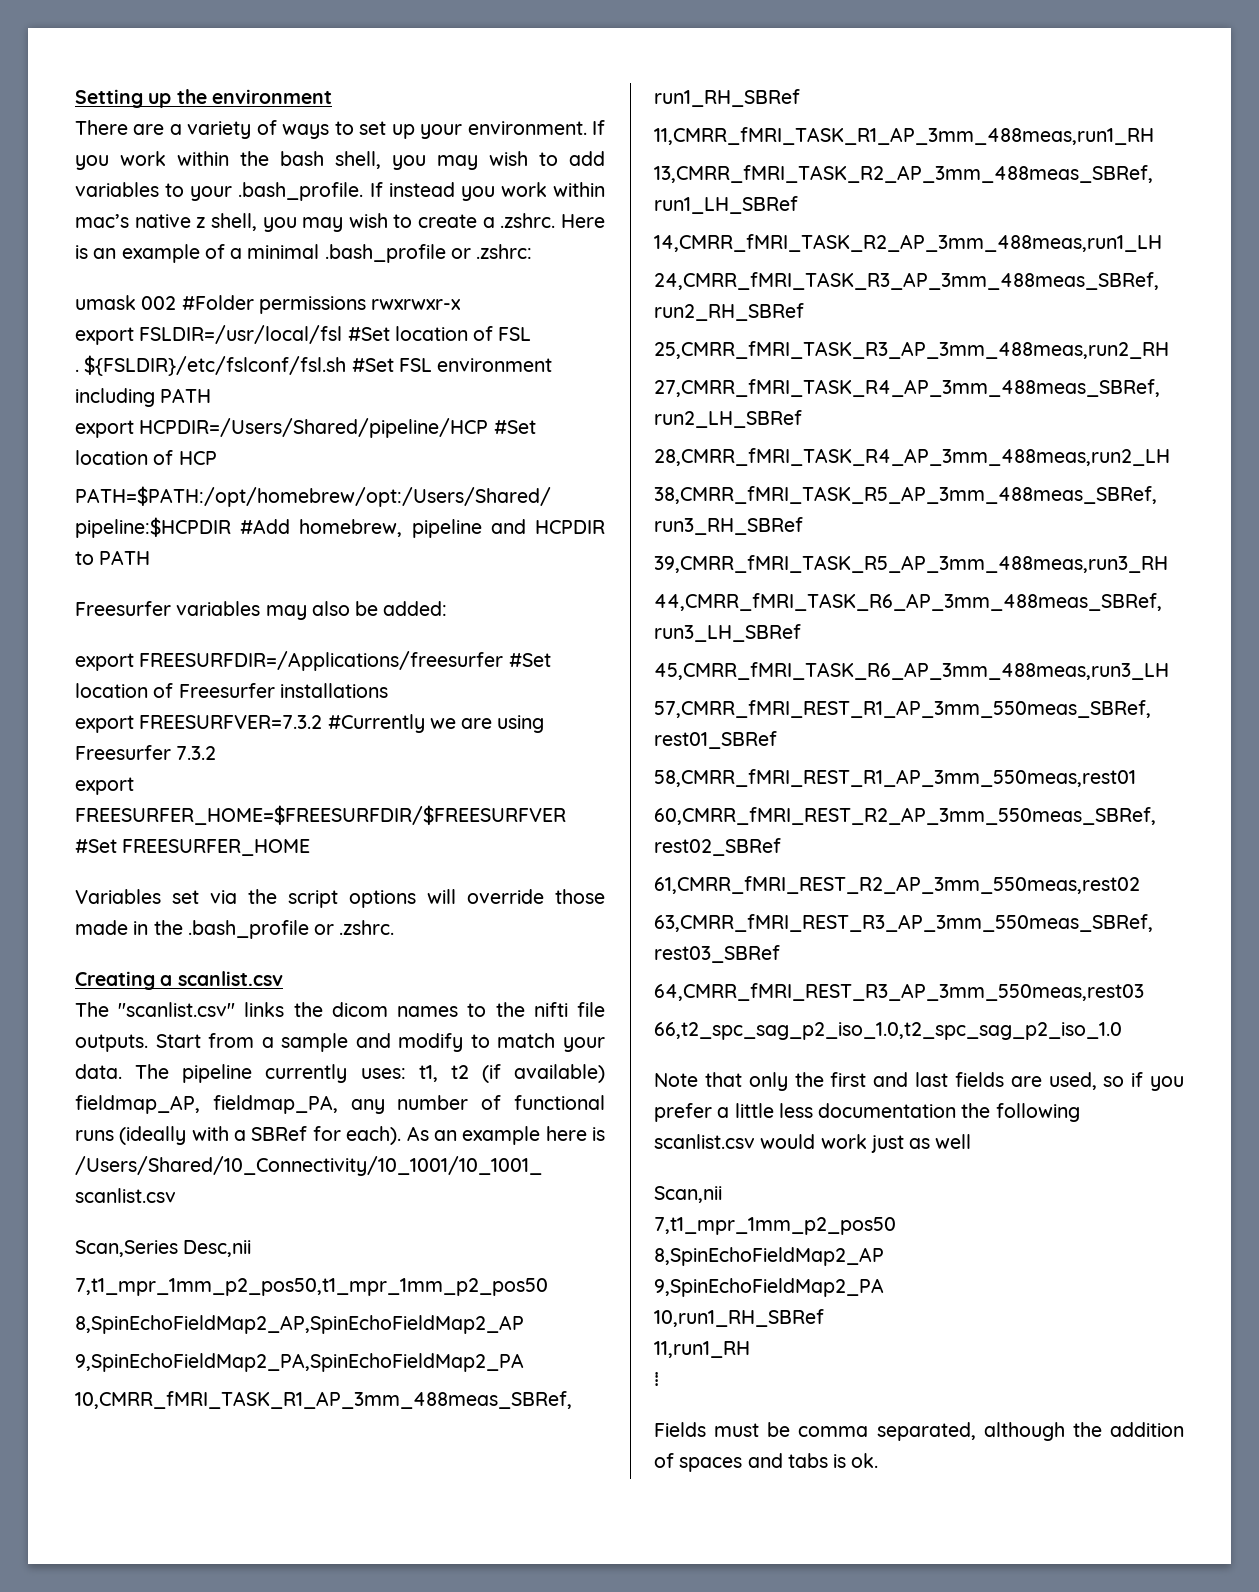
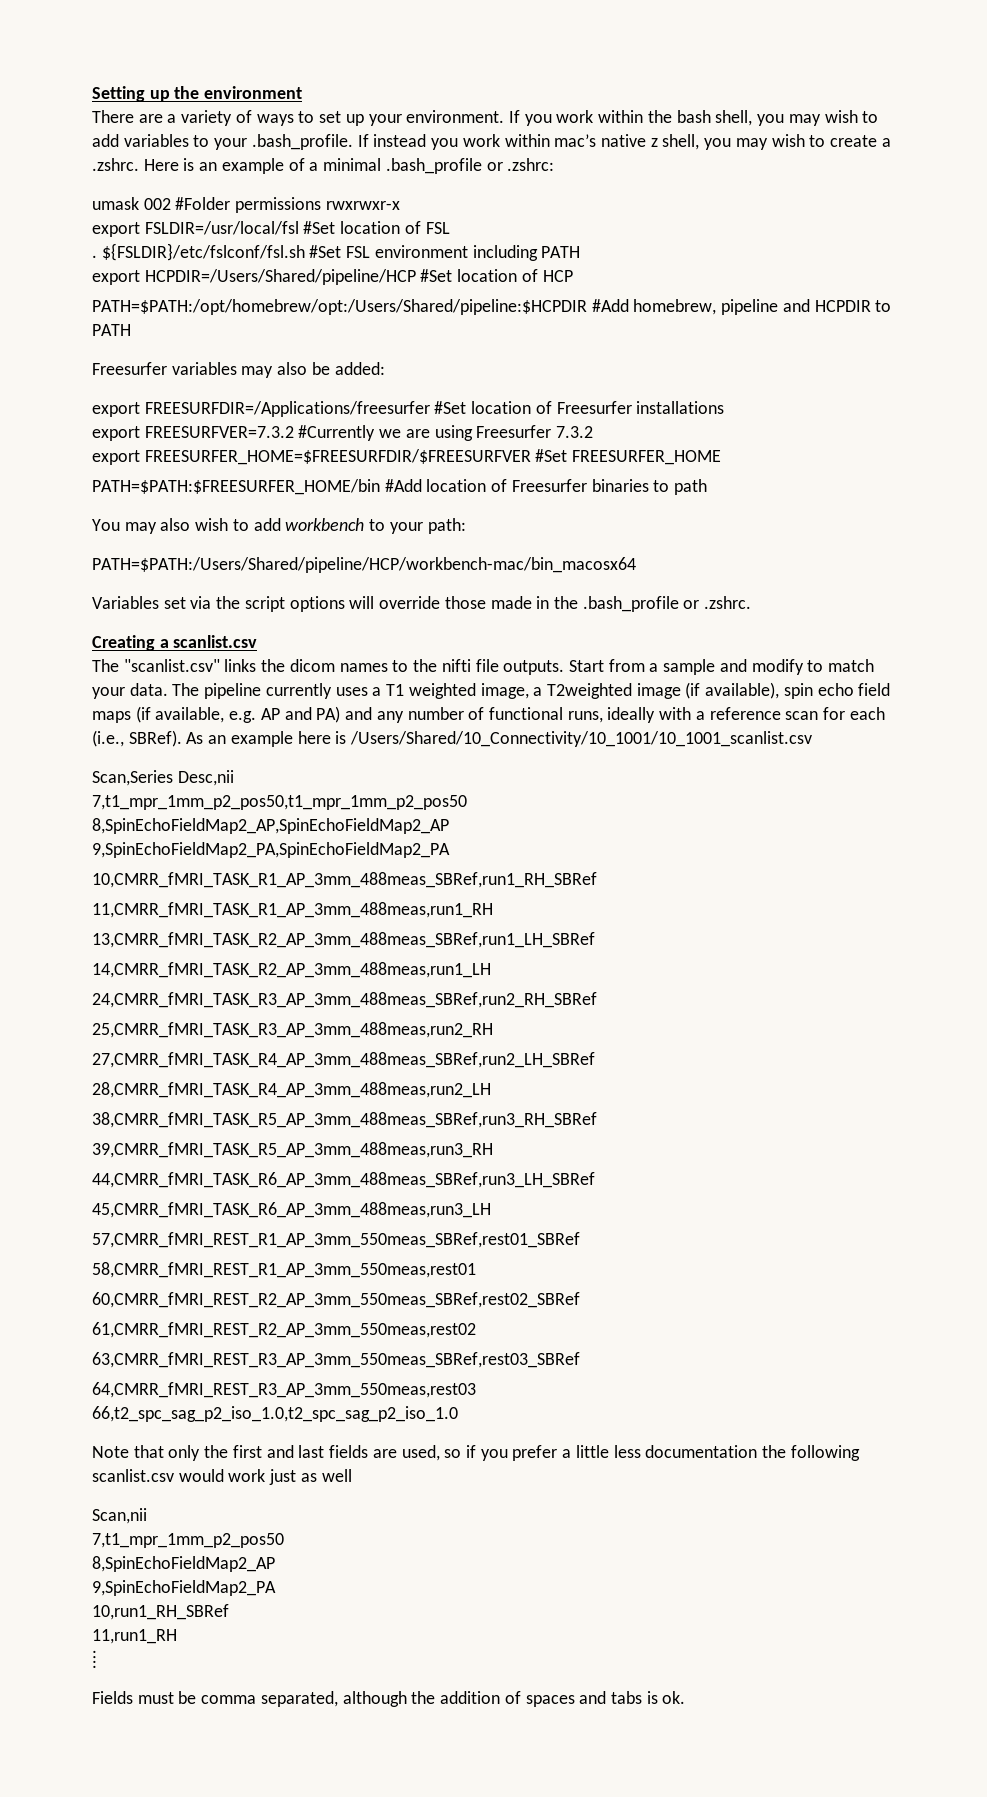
(311, 847) none -> [92,479,708,495] [92,518,466,534] [92,557,636,573] // PATH=$PATH:$FREESURFER_HOME/bin #Add location of Freesurfer binaries to path // You may also wish to add workbench to your path: // PATH=$PATH:/Users/Shared/pipeline/HCP/workbench-mac/bin_macosx64
[360,1064,605,1083] [75,1095,605,1114] [75,1126,402,1145] uses: t1, t2 (if available) fieldmap_AP, fieldmap_PA, any number of functional runs (ideally with a SBRef for each). -> [335,682,891,699] [92,706,885,723] [92,730,182,747] uses a T1 weighted image, a T2weighted image (if available), spin echo field maps (if available, e.g. AP and PA) and any number of functional runs, ideally with a reference scan for each (i.e., SBRef).

